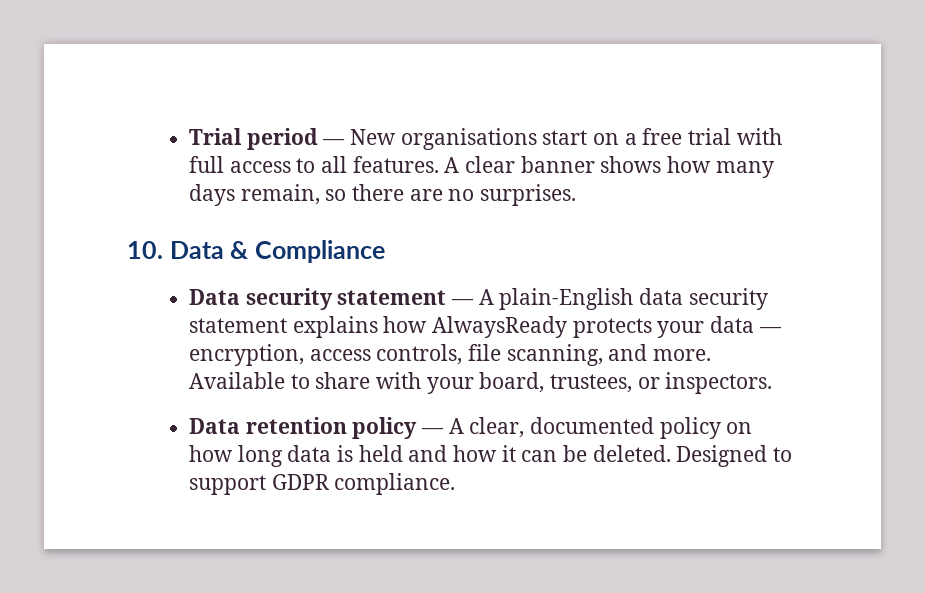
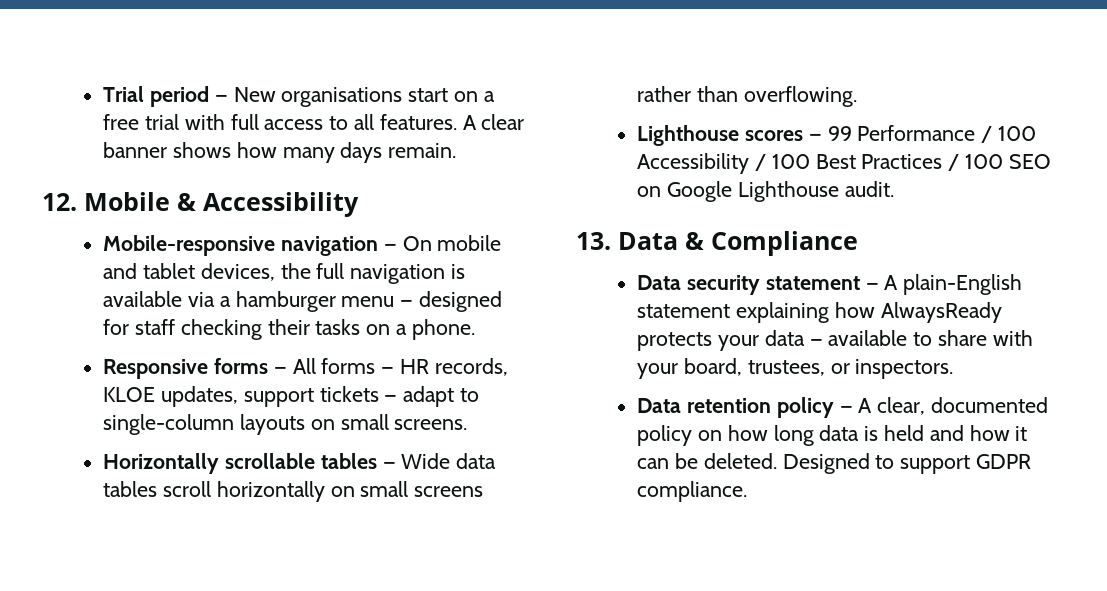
[240,184,577,206] [127,241,163,259] remain, so there are no surprises. // 10. -> [388,143,457,158] [42,192,359,217] [103,235,502,256] [103,263,465,284] [103,291,502,312] [103,319,475,340] [103,358,508,379] [103,386,479,407] [103,414,468,435] [103,453,497,474] [103,481,484,502] [637,86,857,107] [637,125,1036,146] [637,153,1051,174] [637,181,894,202] [576,232,611,250] remain. // 12. Mobile & Accessibility // Mobile-responsive navigation — On mobile and tablet devices, the full navigation is available via a hamburger menu — designed for staff checking their tasks on a phone. // Responsive forms — All forms — HR records, KLOE updates, support tickets — adapt to single-column layouts on small screens. // Horizontally scrollable tables — Wide data tables scroll horizontally on small screens rather than overflowing. // Lighthouse scores — 99 Performance / 100 Accessibility / 100 Best Practices / 100 SEO on Google Lighthouse audit. // 13.
[639,288,768,310] [189,316,378,338] data security statement explains -> [637,302,829,323] statement explaining
[189,344,712,366] [189,372,286,389] encryption, access controls, file scanning, and more. Available -> [828,330,908,346] available

